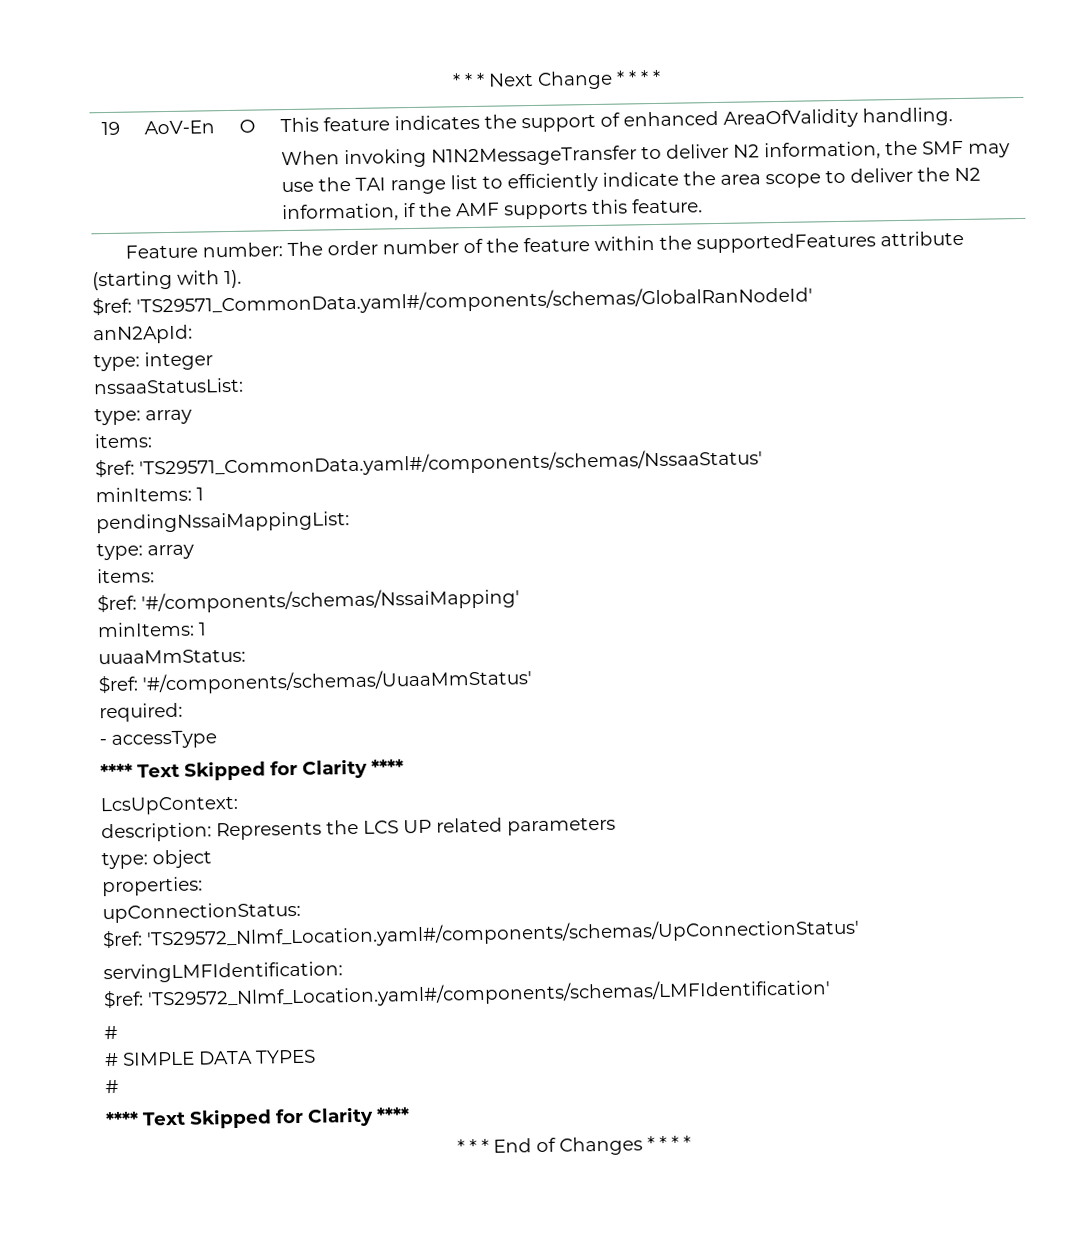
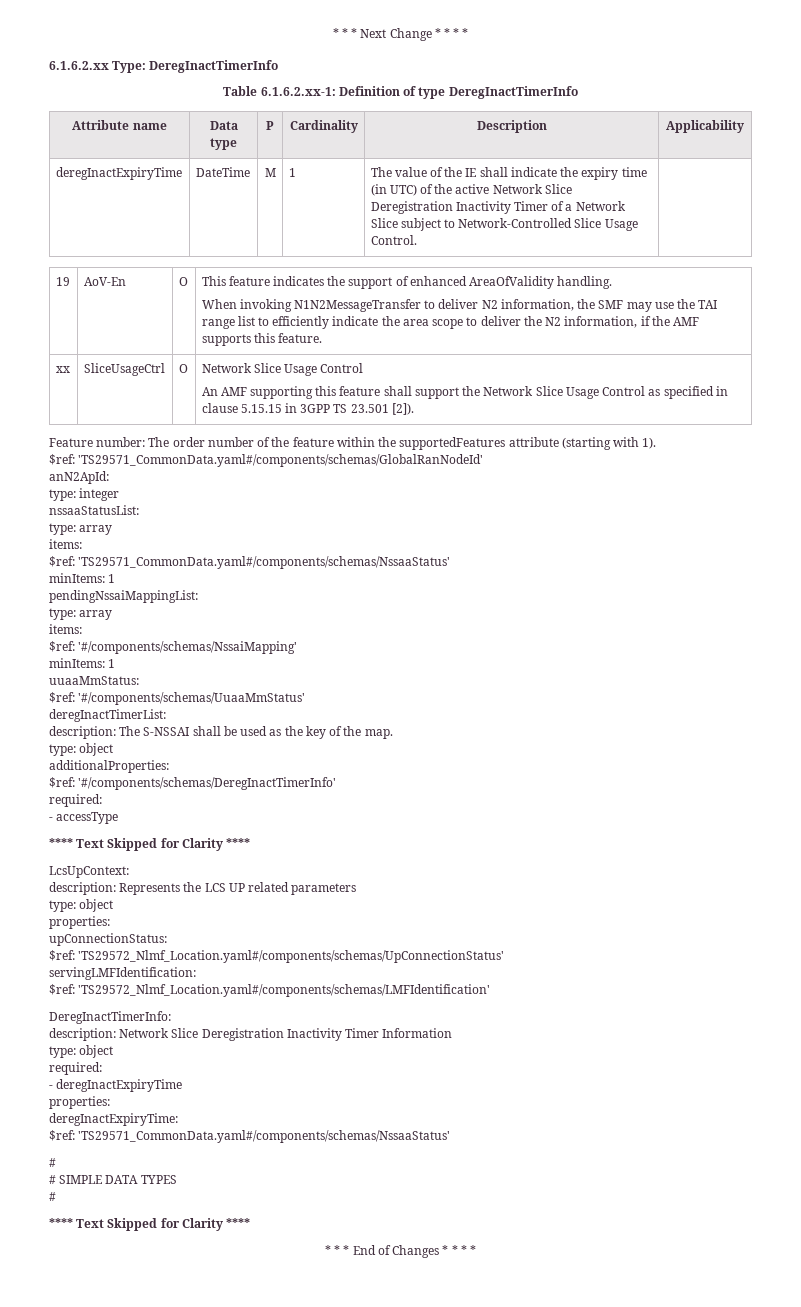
(661, 77) none -> [49,60,279,73] [223,86,578,99] [72,120,167,130] [209,121,238,130] [210,138,237,150] [266,121,274,130] [289,120,358,133] [476,120,547,133] [666,120,744,133] [55,167,182,180] [195,167,250,177] [264,168,276,177] [288,168,296,177] [370,167,647,180] [370,184,572,196] [370,201,626,214] [370,218,638,231] [370,235,417,245] // 6.1.6.2.xx Type: DeregInactTimerInfo // Table 6.1.6.2.xx-1: Definition of type DeregInactTimerInfo // Attribute name | Data type | P | Cardinality | Description | Applicability // deregInactExpiryTime | DateTime | M | 1 | The value of the IE shall indicate the expiry time (in UTC) of the active Network Slice Deregistration Inactivity Timer of a Network Slice subject to Network-Controlled Slice Usage Control. |
(704, 206) none -> [55,366,70,373] [83,363,165,376] [178,364,188,373] [201,363,364,376] [201,386,728,399] [201,403,414,415] // xx | SliceUsageCtrl | O | Network Slice Usage Control // An AMF supporting this feature shall support the Network Slice Usage Control as specified in clause 5.15.15 in 3GPP TS 23.501 [2]).
(533, 681) none -> [49,709,166,722] [49,726,393,739] [49,743,114,756] [49,760,169,773] [49,777,337,790] // deregInactTimerList: // description: The S-NSSAI shall be used as the key of the map. // type: object // additionalProperties: // $ref: '#/components/schemas/DeregInactTimerInfo'
(831, 994) none -> [49,1011,171,1024] [49,1028,453,1041] [49,1045,114,1058] [49,1062,102,1075] [49,1079,183,1092] [49,1096,110,1109] [49,1113,178,1126] [49,1130,451,1143] // DeregInactTimerInfo: // description: Network Slice Deregistration Inactivity Timer Information // type: object // required: // - deregInactExpiryTime // properties: // deregInactExpiryTime: // $ref: 'TS29571_CommonData.yaml#/components/schemas/NssaaStatus'

